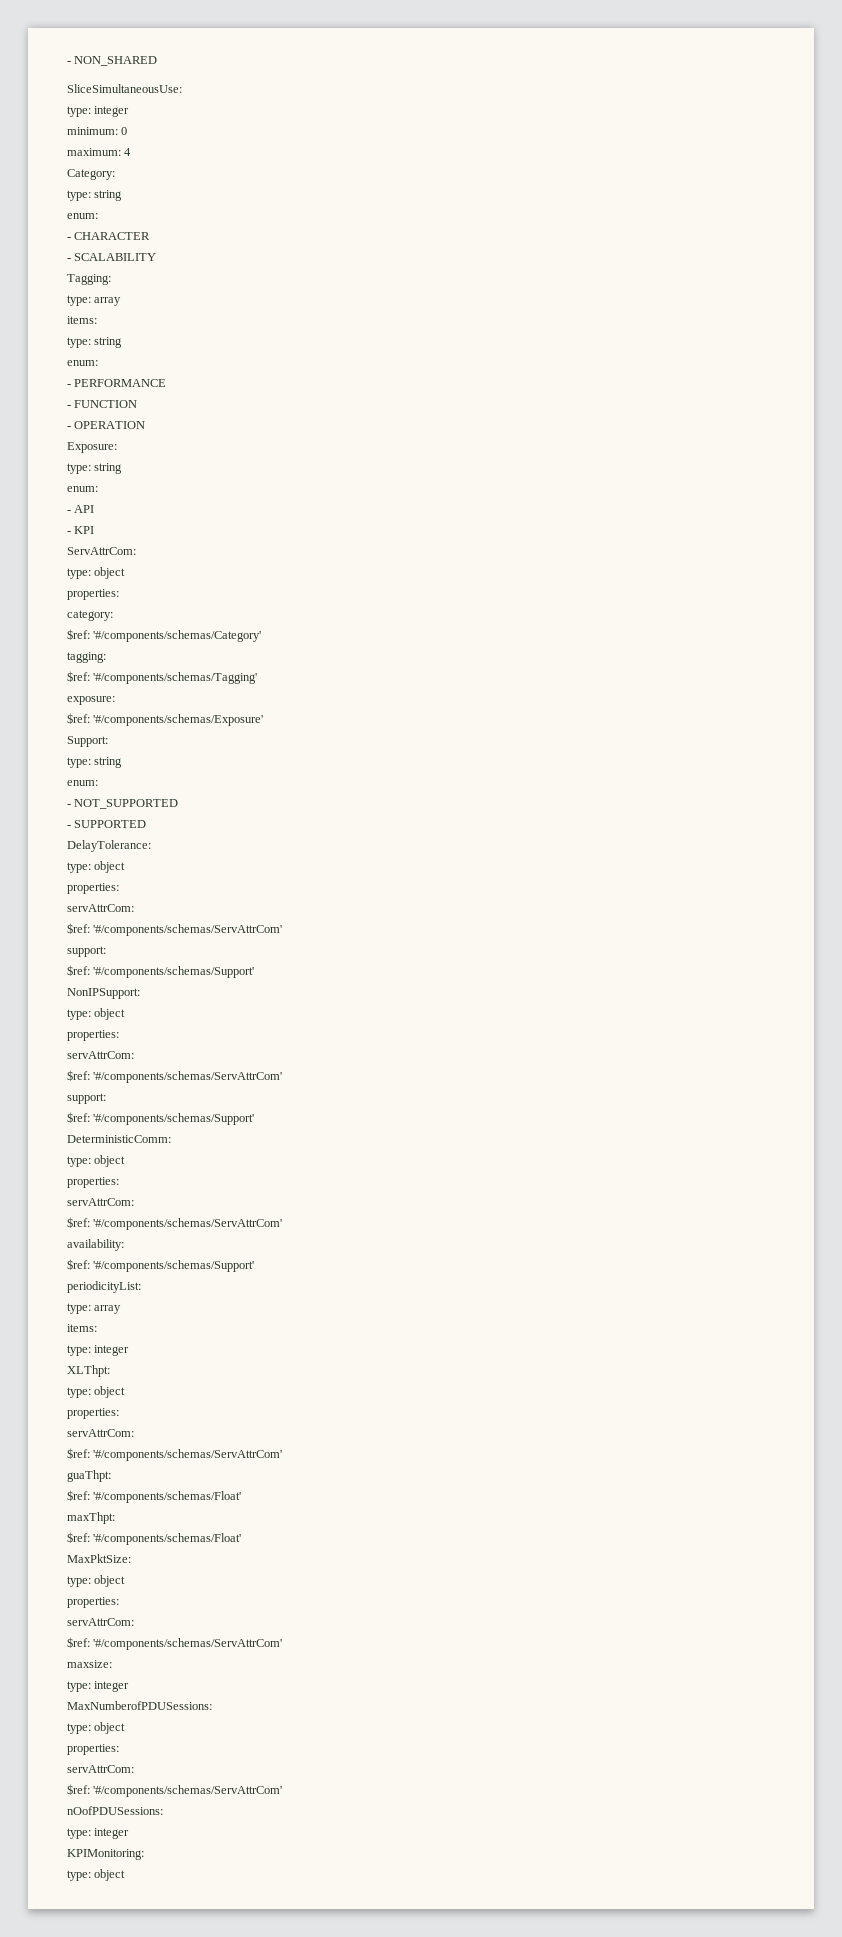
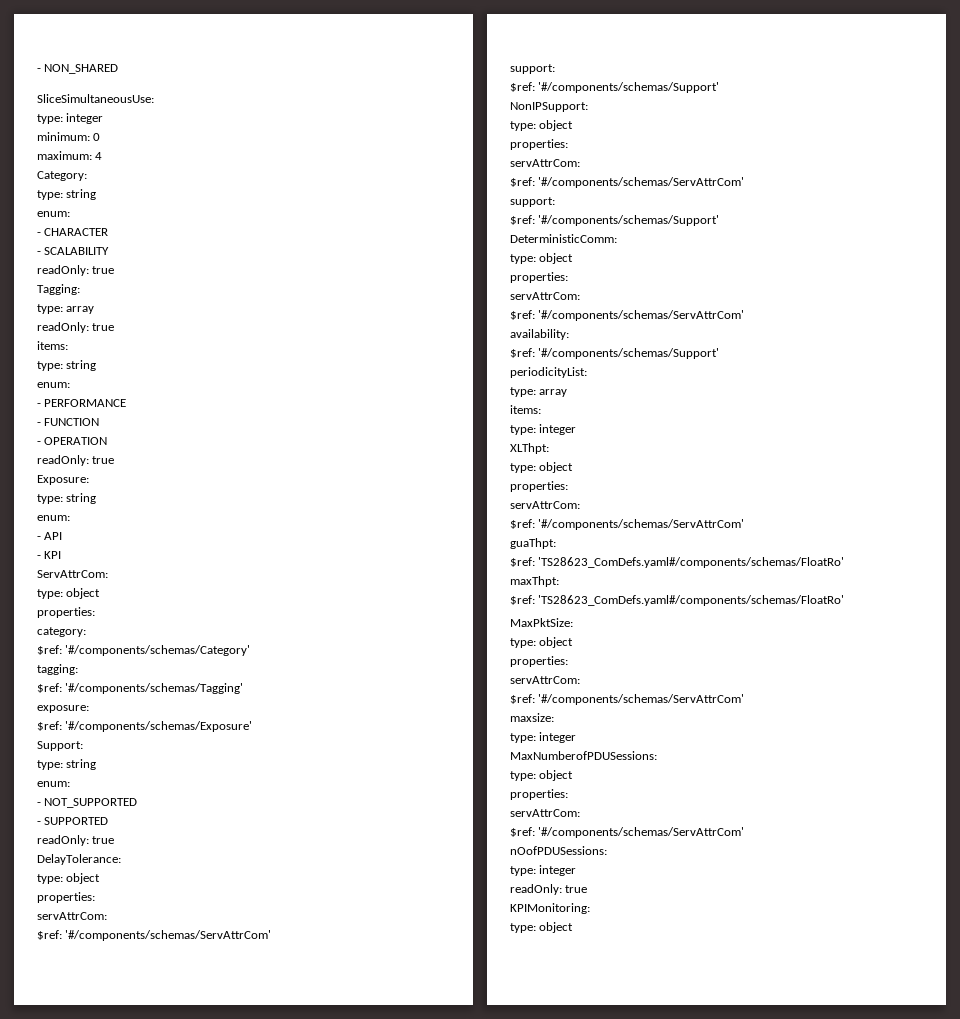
(157, 257) none -> [37,265,115,276] // readOnly: true
(122, 301) none -> [37,322,115,333] // readOnly: true
(146, 425) none -> [37,455,115,466] // readOnly: true
(147, 824) none -> [37,835,115,846] // readOnly: true
[93,1491,242,1503] '#/components/schemas/Float' -> [538,557,845,568] 'TS28623_ComDefs.yaml#/components/schemas/FloatRo'
[93,1533,242,1545] '#/components/schemas/Float' -> [538,595,845,606] 'TS28623_ComDefs.yaml#/components/schemas/FloatRo'
(130, 1833) none -> [510,884,588,895] // readOnly: true

